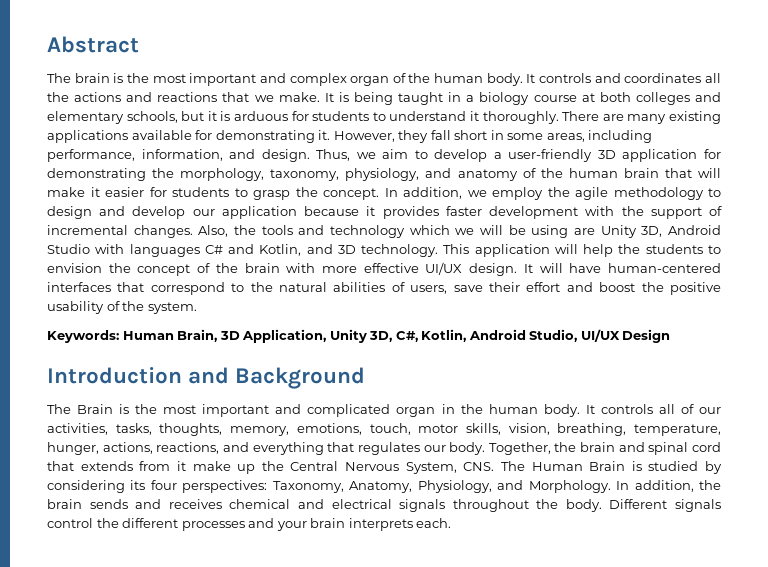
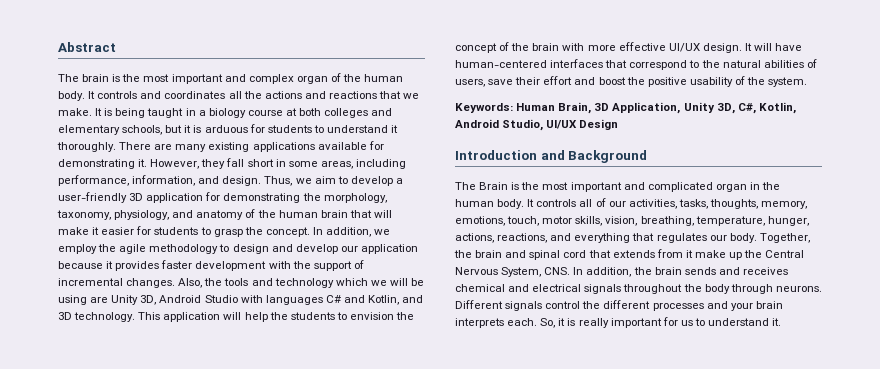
[500,461,722,474] [47,480,611,493] The Human Brain is studied by considering its four perspectives: Taxonomy, Anatomy, Physiology, and Morphology. -> (571, 271) none
[565,499,602,512] body. -> [704,284,822,294] body through neurons.
(452, 523) none -> [540,317,782,328] So, it is really important for us to understand it.

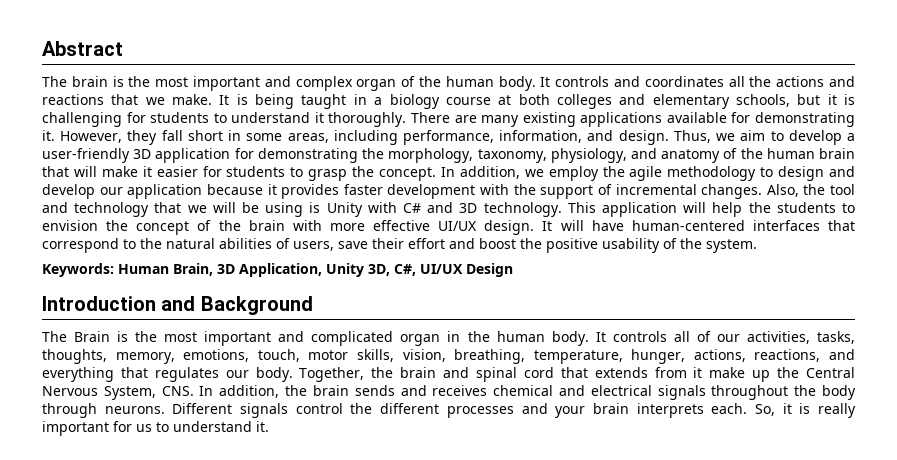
[204,125,248,133] arduous -> [42,112,122,127] challenging
[224,278,249,286] tools -> [830,184,855,195] tool
[335,278,368,286] which -> [154,202,182,213] that
[90,295,400,305] are Unity 3D, Android Studio with languages C# and Kotlin, -> [309,202,421,217] is Unity with C#
[758,102,796,114] [455,119,544,131] Kotlin, Android Studio, -> (416, 270) none

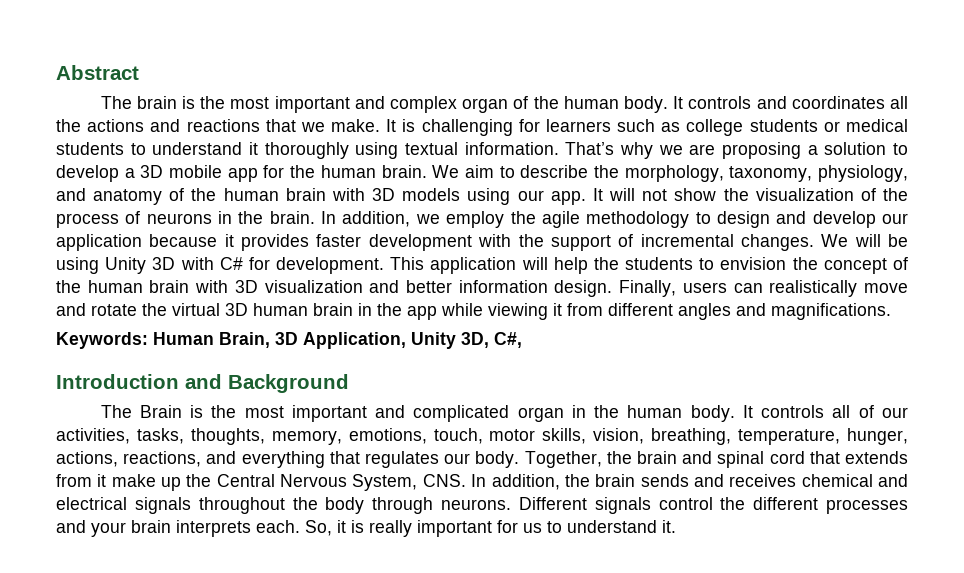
[255,94,856,109] [42,112,855,127] [42,130,855,145] [42,148,358,163] being taught in a biology course at both colleges and elementary schools, but it is challenging for students to understand it thoroughly. There are many existing applications available for demonstrating it. However, they fall short in some areas, including performance, information, and design. Thus, we aim to develop a user-friendly 3D application for demonstrating -> [421,119,908,136] [56,142,908,159] [56,165,589,182] challenging for learners such as college students or medical students to understand it thoroughly using textual information. That’s why we are proposing a solution to develop a 3D mobile app for the human brain. We aim to describe
[42,166,436,181] that will make it easier for students to grasp the concept. -> [331,188,908,205] [56,211,315,228] with 3D models using our app. It will not show the visualization of the process of neurons in the brain.
[766,184,855,197] [42,202,562,217] Also, the tool and technology that we will be using is Unity with C# and 3D technology. -> [821,234,909,247] [56,257,385,274] We will be using Unity 3D with C# for development.
[248,220,855,235] [42,238,757,253] brain with more effective UI/UX design. It will have human-centered interfaces that correspond to the natural abilities of users, save their effort and boost the positive usability of the system. -> [87,280,908,297] [56,303,891,320] human brain with 3D visualization and better information design. Finally, users can realistically move and rotate the virtual 3D human brain in the app while viewing it from different angles and magnifications.
[420,263,513,277] UI/UX Design -> (522, 340) none

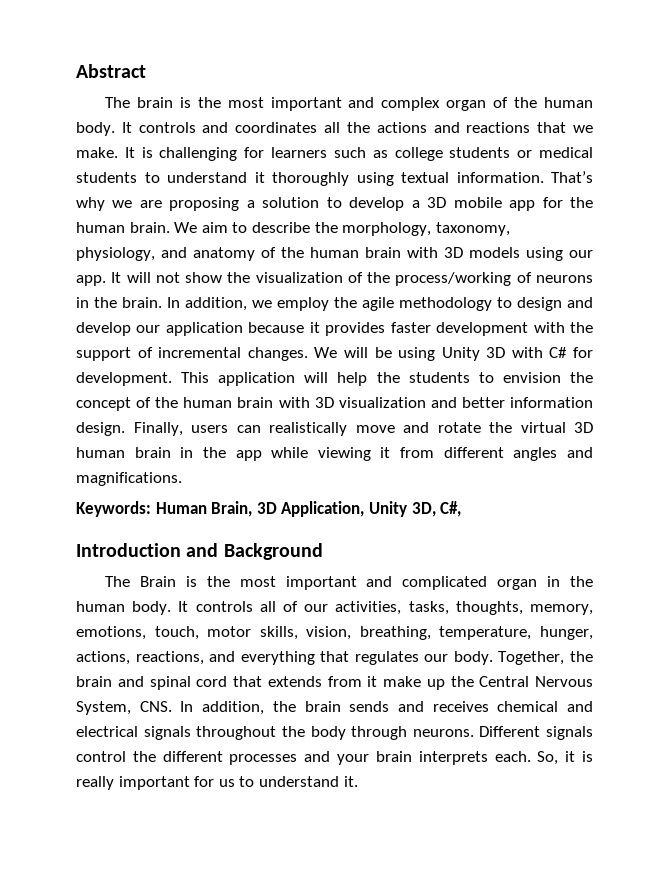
[56,213,119,228] process -> [395,272,512,286] process/working

